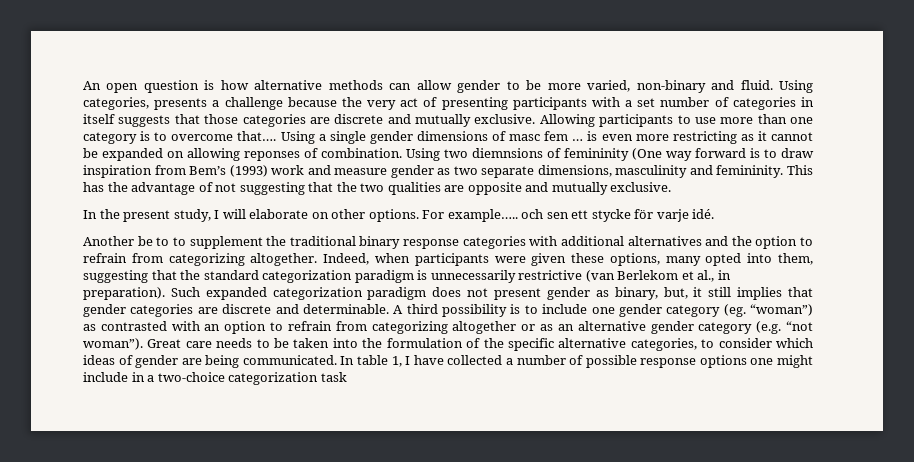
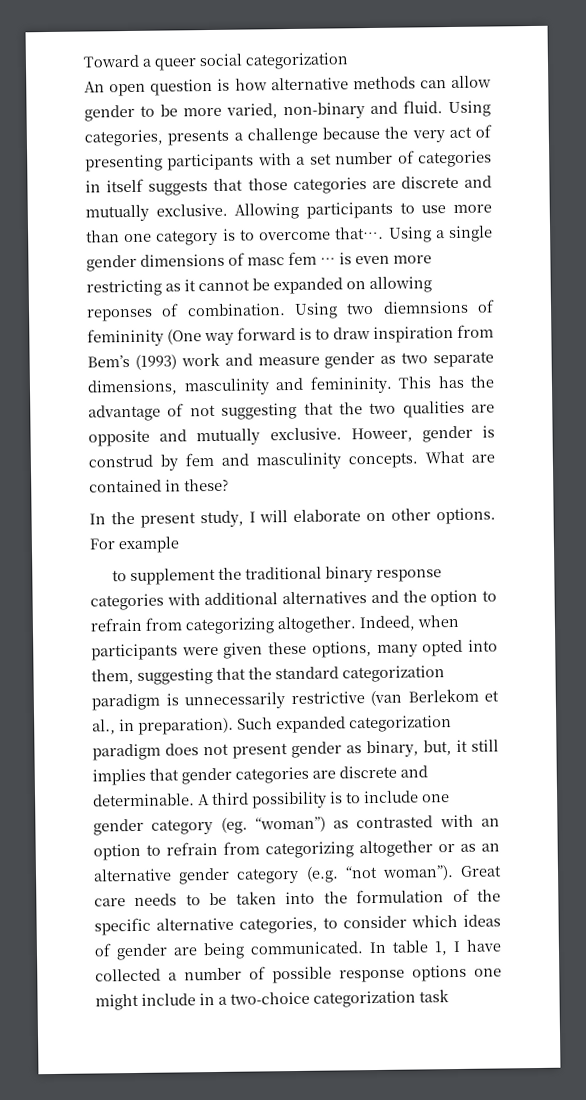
(83, 85) none -> [83,52,349,71] Toward a queer social categorization //
(672, 187) none -> [350,425,496,443] [88,450,495,471] [89,478,229,493] Howeer, gender is construd by fem and masculinity concepts. What are contained in these?
[447,209,715,222] [83,236,170,246] example….. och sen ett stycke för varje idé. // Another be to -> [118,536,180,554] example //

